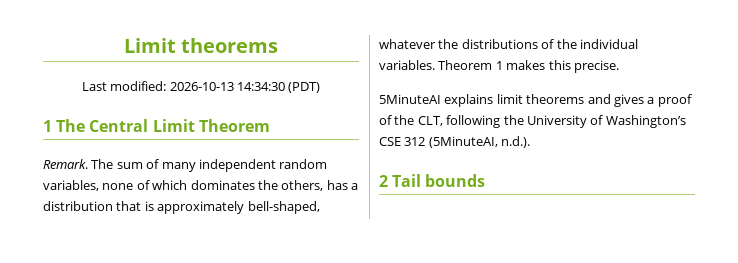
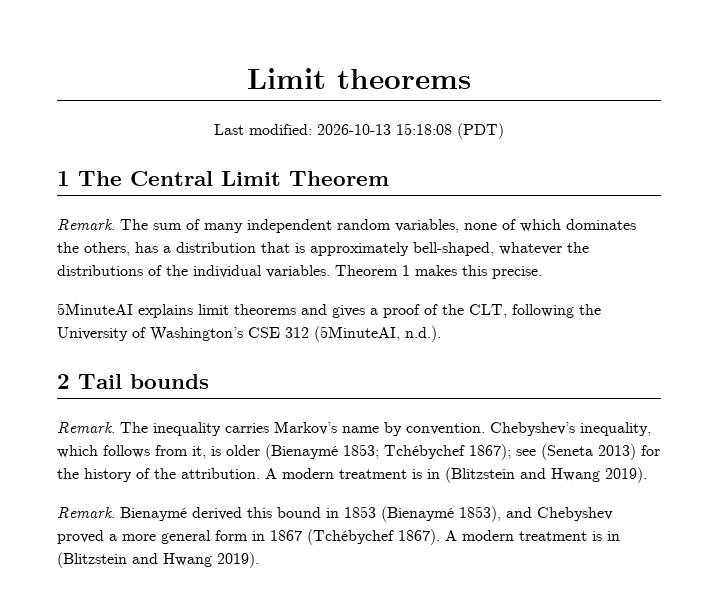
[236,82,285,91] 14:34:30 -> [396,123,452,135] 15:18:08
(486, 180) none -> [57,421,651,436] [57,444,660,460] [57,467,647,483] [57,506,613,522] [57,529,620,545] [57,552,259,568] // Remark. The inequality carries Markov’s name by convention. Chebyshev’s inequality, which follows from it, is older (Bienaymé 1853; Tchébychef 1867); see (Seneta 2013) for the history of the attribution. A modern treatment is in (Blitzstein and Hwang 2019). // Remark. Bienaymé derived this bound in 1853 (Bienaymé 1853), and Chebyshev proved a more general form in 1867 (Tchébychef 1867). A modern treatment is in (Blitzstein and Hwang 2019).

